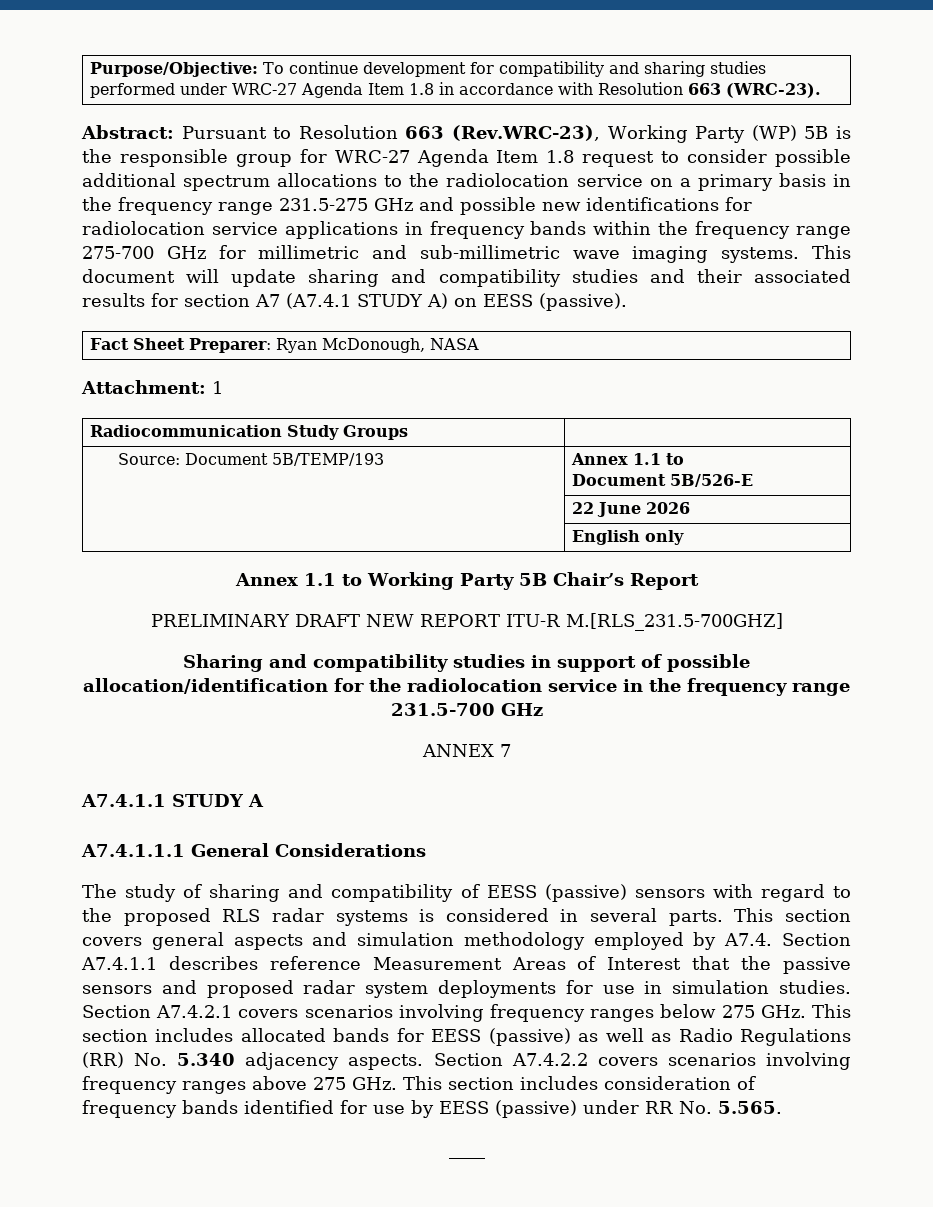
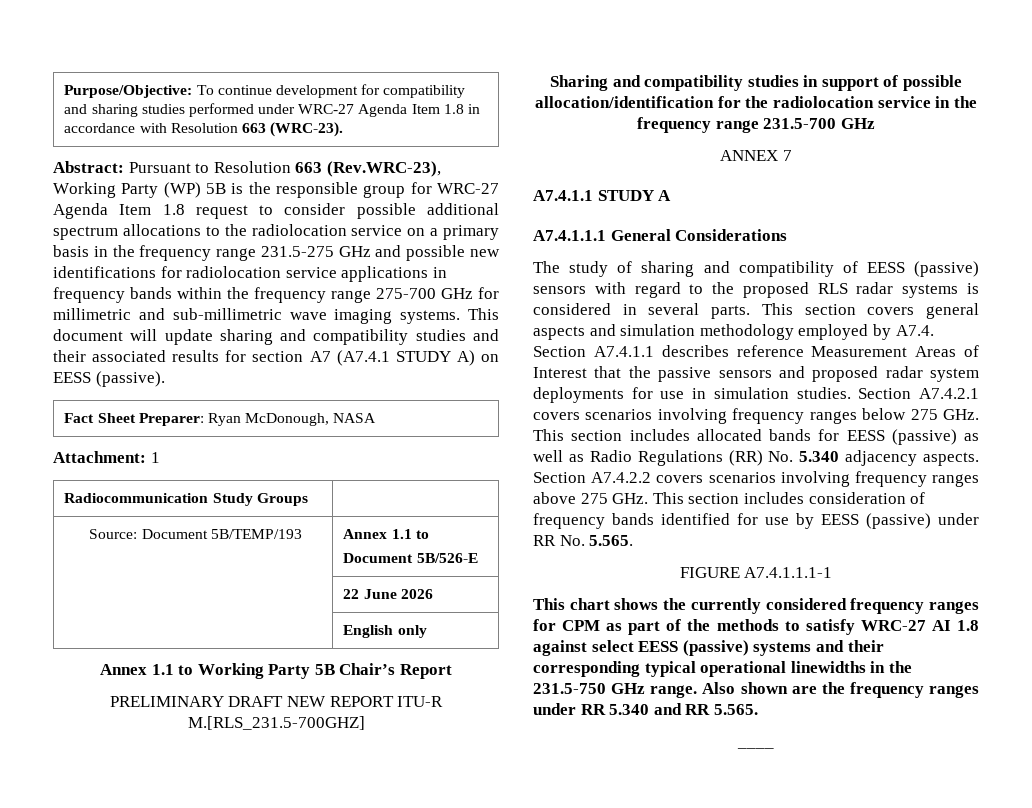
(782, 1107) none -> [679,567,833,578] [533,598,979,614] [533,619,979,635] [533,640,884,656] [533,661,912,677] [533,682,979,698] [533,703,758,715] // FIGURE A7.4.1.1.1-1 // This chart shows the currently considered frequency ranges for CPM as part of the methods to satisfy WRC-27 AI 1.8 against select EESS (passive) systems and their corresponding typical operational linewidths in the 231.5-750 GHz range. Also shown are the frequency ranges under RR 5.340 and RR 5.565.

